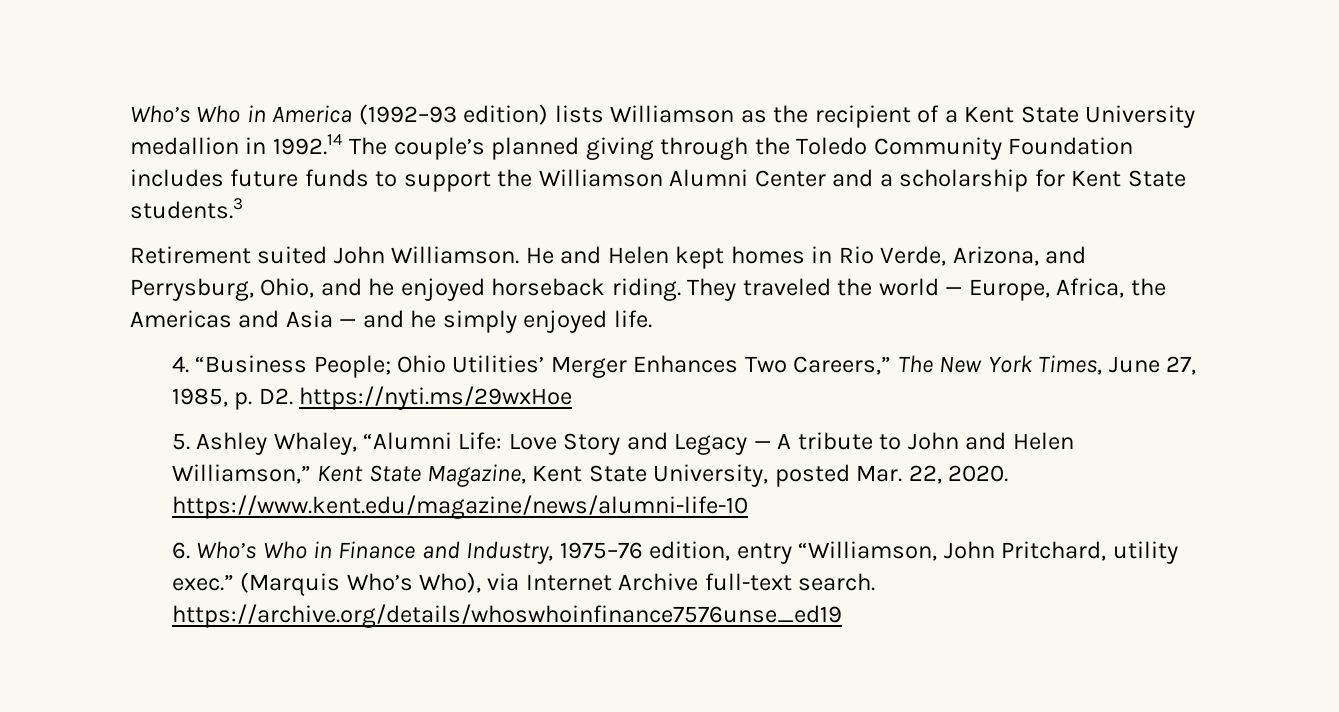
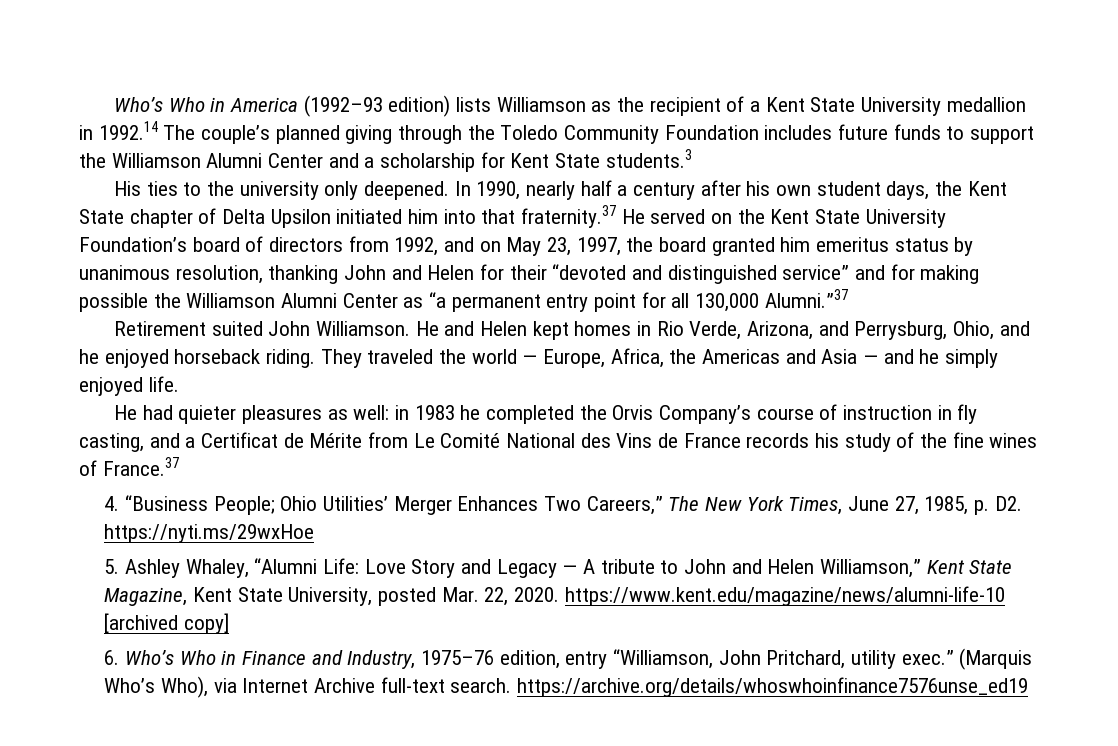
(243, 208) none -> [113,180,1007,200] [79,205,946,228] [79,236,974,256] [79,264,980,284] [79,289,848,312] // His ties to the university only deepened. In 1990, nearly half a century after his own student days, the Kent State chapter of Delta Upsilon initiated him into that fraternity.37 He served on the Kent State University Foundation’s board of directors from 1992, and on May 23, 1997, the board granted him emeritus status by unanimous resolution, thanking John and Helen for their “devoted and distinguished service” and for making possible the Williamson Alumni Center as “a permanent entry point for all 130,000 Alumni.”37
(652, 319) none -> [113,404,978,424] [79,432,1038,452] [79,457,179,476] // He had quieter pleasures as well: in 1983 he completed the Orvis Company’s course of instruction in fly casting, and a Certificat de Mérite from Le Comité National des Vins de France records his study of the fine wines of France.37
(748, 507) none -> [104,613,230,634] [archived copy]

